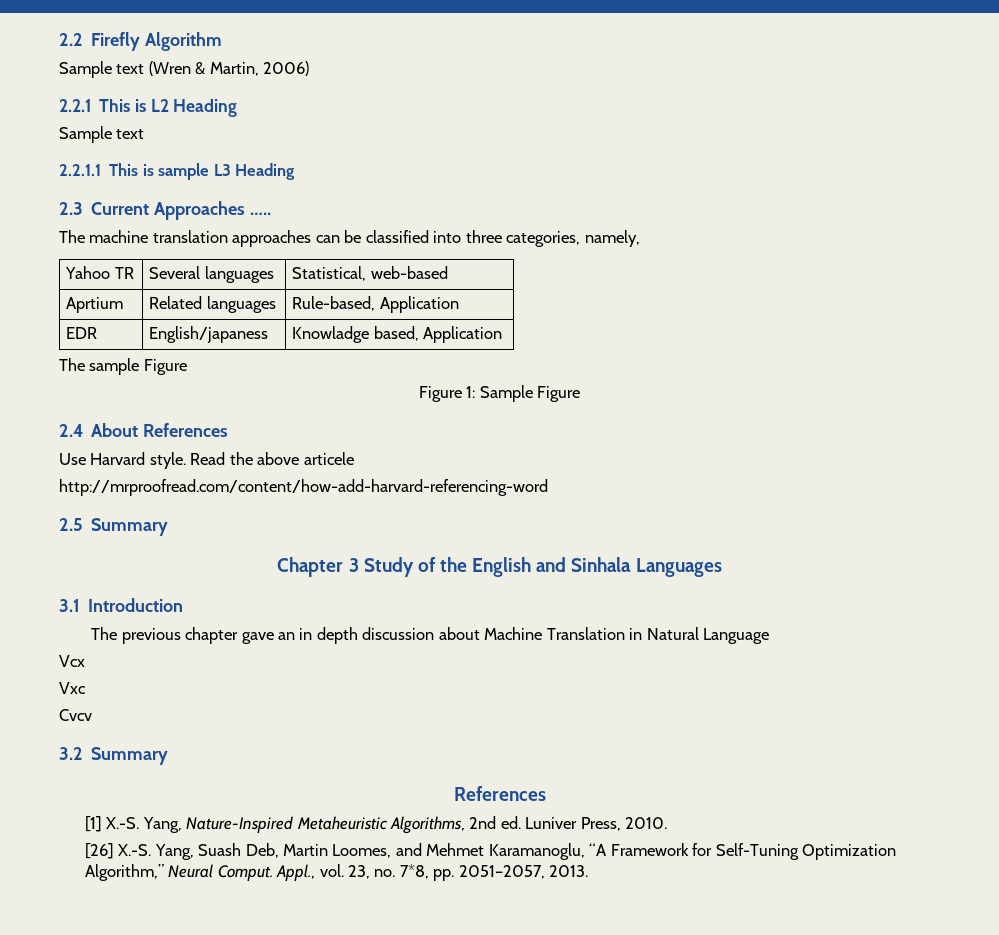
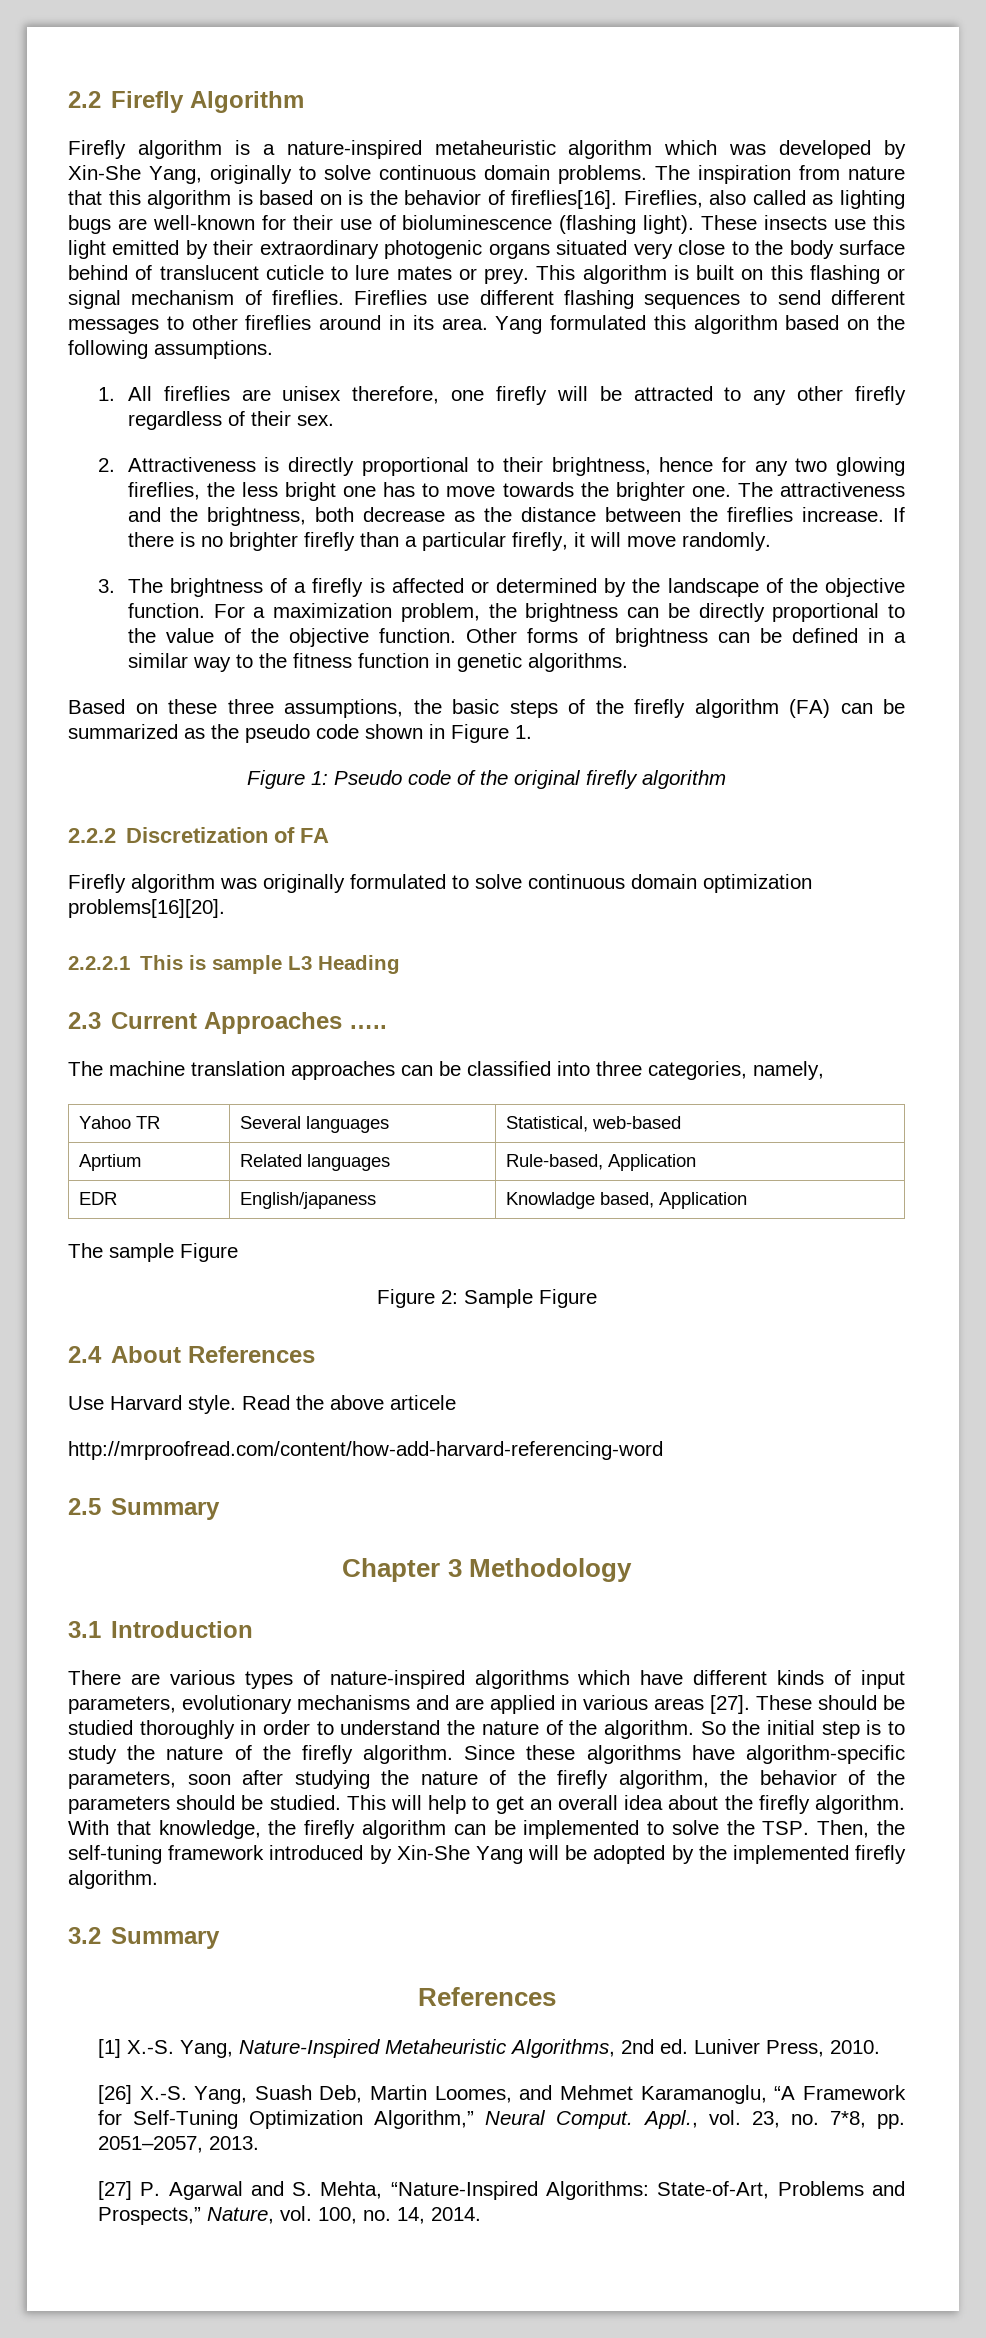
[59,61,310,78] [59,99,238,117] [59,126,145,143] [59,164,101,176] Sample text (Wren & Martin, 2006) // 2.2.1 This is L2 Heading // Sample text // 2.2.1.1 -> [68,140,906,159] [68,165,905,184] [68,190,905,209] [68,215,905,234] [68,240,905,259] [68,265,905,284] [68,290,905,309] [68,315,906,334] [68,340,273,359] [97,386,906,405] [127,411,334,430] [97,457,906,476] [127,482,906,501] [127,507,906,526] [127,532,771,551] [97,578,906,597] [127,603,905,622] [127,628,907,647] [127,653,628,672] [68,699,905,718] [68,724,532,743] [247,770,726,789] [68,827,330,843] [68,874,812,893] [68,899,225,918] [68,956,130,970] Firefly algorithm is a nature-inspired metaheuristic algorithm which was developed by Xin-She Yang, originally to solve continuous domain problems. The inspiration from nature that this algorithm is based on is the behavior of fireflies[16]. Fireflies, also called as lighting bugs are well-known for their use of bioluminescence (flashing light). These insects use this light emitted by their extraordinary photogenic organs situated very close to the body surface behind of translucent cuticle to lure mates or prey. This algorithm is built on this flashing or signal mechanism of fireflies. Fireflies use different flashing sequences to send different messages to other fireflies around in its area. Yang formulated this algorithm based on the following assumptions. // 1. All fireflies are unisex therefore, one firefly will be attracted to any other firefly regardless of their sex. // 2. Attractiveness is directly proportional to their brightness, hence for any two glowing fireflies, the less bright one has to move towards the brighter one. The attractiveness and the brightness, both decrease as the distance between the fireflies increase. If there is no brighter firefly than a particular firefly, it will move randomly. // 3. The brightness of a firefly is affected or determined by the landscape of the objective function. For a maximization problem, the brightness can be directly proportional to the value of the objective function. Other forms of brightness can be defined in a similar way to the fitness function in genetic algorithms. // Based on these three assumptions, the basic steps of the firefly algorithm (FA) can be summarized as the pseudo code shown in Figure 1. // Figure 1: Pseudo code of the original firefly algorithm // 2.2.2 Discretization of FA // Firefly algorithm was originally formulated to solve continuous domain optimization problems[16][20]. // 2.2.2.1
[466,386,476,398] 1: -> [440,1290,458,1304] 2:
[363,557,722,577] [59,598,184,612] [91,627,770,644] [59,655,85,667] [59,682,86,694] [59,709,92,721] Study of the English and Sinhala Languages // 3.1 Introduction // The previous chapter gave an in depth discussion about Machine Translation in Natural Language // Vcx // Vxc // Cvcv -> [468,1558,632,1582] [68,1621,254,1638] [68,1670,905,1689] [68,1695,905,1714] [68,1720,905,1739] [68,1745,905,1764] [68,1770,906,1789] [68,1795,906,1814] [68,1820,906,1839] [68,1845,906,1864] [68,1870,158,1889] Methodology // 3.1 Introduction // There are various types of nature-inspired algorithms which have different kinds of input parameters, evolutionary mechanisms and are applied in various areas [27]. These should be studied thoroughly in order to understand the nature of the algorithm. So the initial step is to study the nature of the firefly algorithm. Since these algorithms have algorithm-specific parameters, soon after studying the nature of the firefly algorithm, the behavior of the parameters should be studied. This will help to get an overall idea about the firefly algorithm. With that knowledge, the firefly algorithm can be implemented to solve the TSP. Then, the self-tuning framework introduced by Xin-She Yang will be adopted by the implemented firefly algorithm.
(589, 871) none -> [97,2181,905,2200] [97,2206,481,2225] // [27] P. Agarwal and S. Mehta, “Nature-Inspired Algorithms: State-of-Art, Problems and Prospects,” Nature, vol. 100, no. 14, 2014.

